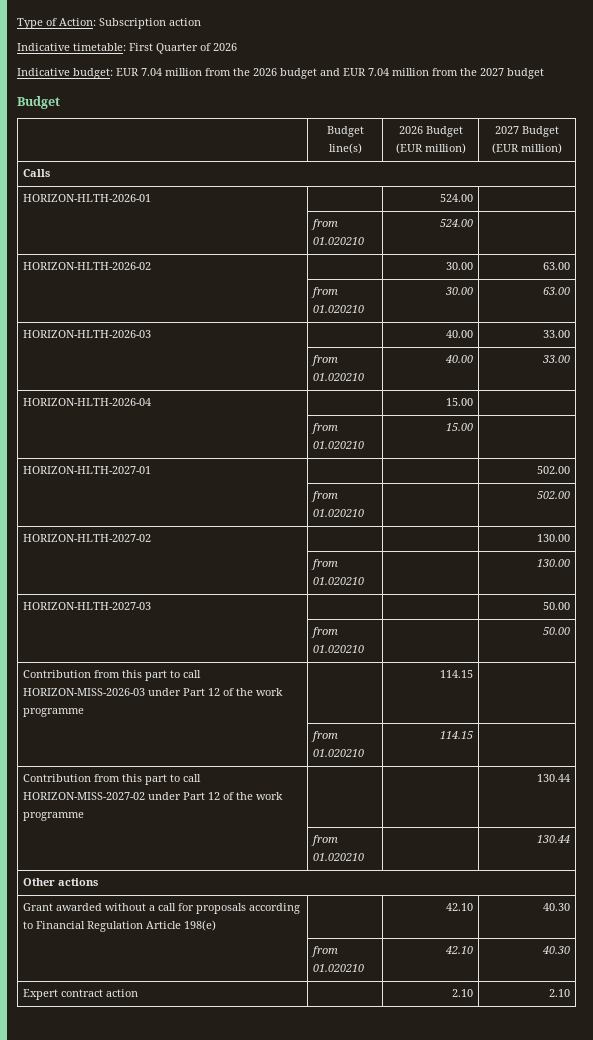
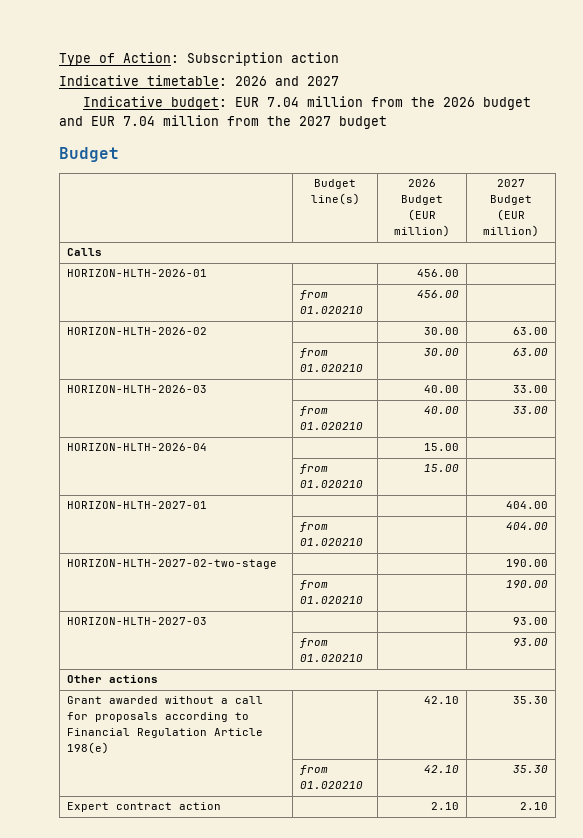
[129,43,237,54] First Quarter of 2026 -> [235,76,339,86] 2026 and 2027
[440,194,474,202] [310,219,338,230] [312,237,364,245] [440,219,474,227] 524.00 | // | from 01.020210 | 524.00 -> [416,269,459,277] [300,290,329,300] [300,306,364,314] [416,290,459,298] 456.00 | // | from 01.020210 | 456.00
[537,466,571,474] [310,491,338,502] [312,509,364,517] [537,491,571,499] [22,534,151,542] [537,534,571,542] [310,559,338,570] [312,577,364,585] [537,559,571,567] 502.00 // | from 01.020210 | | 502.00 // HORIZON-HLTH-2027-02 | | | 130.00 // | from 01.020210 | | 130.00 -> [505,501,548,509] [300,522,329,532] [300,538,364,546] [505,522,548,530] [67,559,278,569] [505,559,548,567] [300,580,329,590] [300,596,364,604] [505,580,548,588] 404.00 // | from 01.020210 | | 404.00 // HORIZON-HLTH-2027-02-two-stage | | | 190.00 // | from 01.020210 | | 190.00
[543,602,571,610] [310,627,338,638] [312,645,364,653] [543,627,571,635] [22,670,201,681] [22,688,283,696] [22,708,84,717] [440,670,474,678] [310,731,338,742] [312,749,364,757] [440,731,474,739] [22,774,201,785] [22,792,283,800] [22,812,84,821] [537,774,571,782] [310,835,338,846] [312,853,364,861] [537,835,571,843] 50.00 // | from 01.020210 | | 50.00 // Contribution from this part to call HORIZON-MISS-2026-03 under Part 12 of the work programme | | 114.15 | // | from 01.020210 | 114.15 | // Contribution from this part to call HORIZON-MISS-2027-02 under Part 12 of the work programme | | | 130.44 // | from 01.020210 | | 130.44 -> [512,617,548,625] [300,638,329,648] [300,654,364,662] [512,638,548,646] 93.00 // | from 01.020210 | | 93.00
[543,903,571,911] 40.30 -> [512,696,548,704] 35.30
[542,946,571,954] 40.30 -> [512,765,548,773] 35.30

